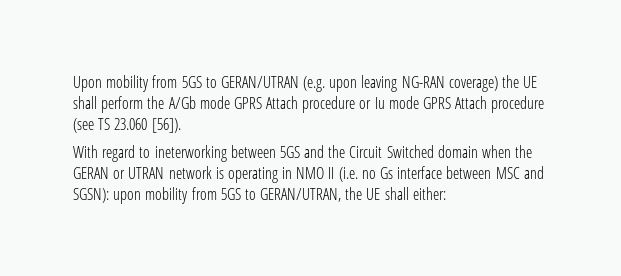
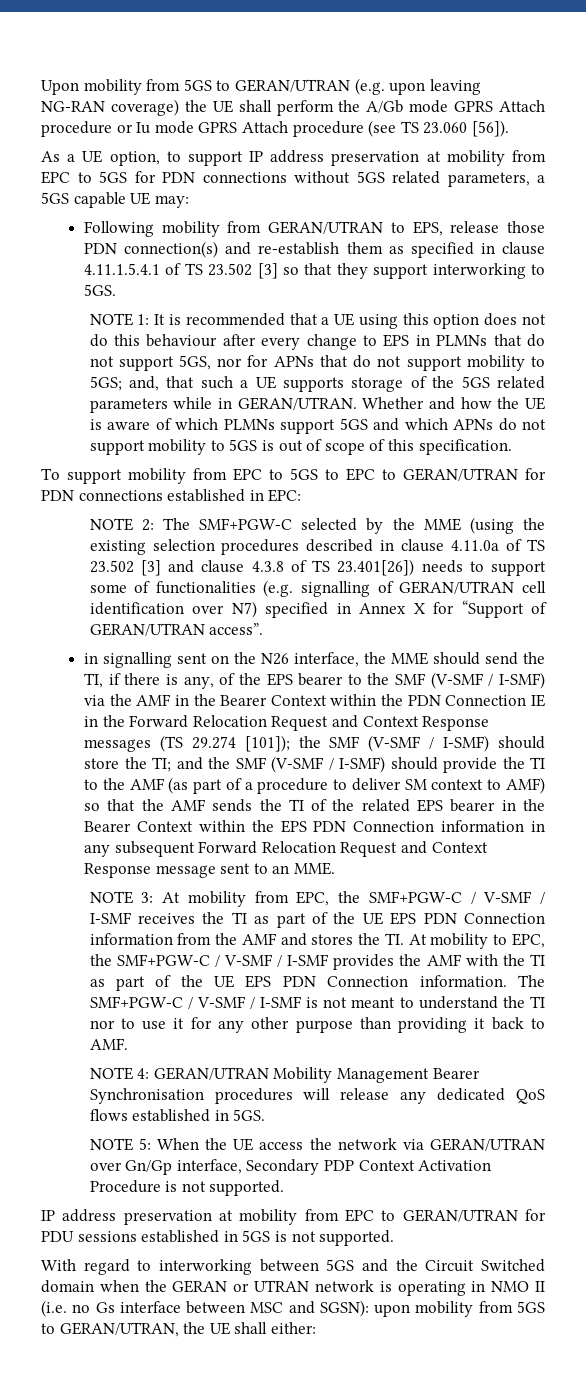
(181, 125) none -> [41,150,546,166] [41,171,545,187] [41,192,189,208] [83,221,545,237] [83,241,545,258] [83,263,545,279] [83,284,116,296] [89,313,546,329] [89,334,545,350] [89,355,546,371] [89,376,545,392] [89,397,545,413] [89,418,546,434] [89,439,512,455] [41,468,546,484] [41,489,302,502] [89,517,546,534] [89,539,545,555] [89,559,546,576] [89,580,546,597] [89,600,547,618] [89,623,264,636] [83,652,545,668] [83,672,545,689] [83,694,545,707] [83,715,490,731] [83,735,545,752] [83,756,546,773] [83,777,545,794] [83,799,545,812] [83,820,545,833] [83,841,488,857] [83,862,335,878] [89,891,545,907] [89,912,545,928] [89,933,545,949] [89,954,545,970] [89,975,545,991] [89,996,545,1009] [89,1017,545,1033] [89,1038,128,1050] [89,1067,480,1083] [89,1088,545,1104] [89,1109,266,1122] [89,1138,546,1151] [89,1159,492,1175] [89,1180,285,1196] [41,1209,546,1225] [41,1230,395,1246] // As a UE option, to support IP address preservation at mobility from EPC to 5GS for PDN connections without 5GS related parameters, a 5GS capable UE may: // Following mobility from GERAN/UTRAN to EPS, release those PDN connection(s) and re-establish them as specified in clause 4.11.1.5.4.1 of TS 23.502 [3] so that they support interworking to 5GS. // NOTE 1: It is recommended that a UE using this option does not do this behaviour after every change to EPS in PLMNs that do not support 5GS, nor for APNs that do not support mobility to 5GS; and, that such a UE supports storage of the 5GS related parameters while in GERAN/UTRAN. Whether and how the UE is aware of which PLMNs support 5GS and which APNs do not support mobility to 5GS is out of scope of this specification. // To support mobility from EPC to 5GS to EPC to GERAN/UTRAN for PDN connections established in EPC: // NOTE 2: The SMF+PGW-C selected by the MME (using the existing selection procedures described in clause 4.11.0a of TS 23.502 [3] and clause 4.3.8 of TS 23.401[26]) needs to support some of functionalities (e.g. signalling of GERAN/UTRAN cell identification over N7) specified in Annex X for “Support of GERAN/UTRAN access”. // in signalling sent on the N26 interface, the MME should send the TI, if there is any, of the EPS bearer to the SMF (V-SMF / I-SMF) via the AMF in the Bearer Context within the PDN Connection IE in the Forward Relocation Request and Context Response messages (TS 29.274 [101]); the SMF (V-SMF / I-SMF) should store the TI; and the SMF (V-SMF / I-SMF) should provide the TI to the AMF (as part of a procedure to deliver SM context to AMF) so that the AMF sends the TI of the related EPS bearer in the Bearer Context within the EPS PDN Connection information in any subsequent Forward Relocation Request and Context Response message sent to an MME. // NOTE 3: At mobility from EPC, the SMF+PGW-C / V-SMF / I-SMF receives the TI as part of the UE EPS PDN Connection information from the AMF and stores the TI. At mobility to EPC, the SMF+PGW-C / V-SMF / I-SMF provides the AMF with the TI as part of the UE EPS PDN Connection information. The SMF+PGW-C / V-SMF / I-SMF is not meant to understand the TI nor to use it for any other purpose than providing it back to AMF. // NOTE 4: GERAN/UTRAN Mobility Management Bearer Synchronisation procedures will release any dedicated QoS flows established in 5GS. // NOTE 5: When the UE access the network via GERAN/UTRAN over Gn/Gp interface, Secondary PDP Context Activation Procedure is not supported. // IP address preservation at mobility from EPC to GERAN/UTRAN for PDU sessions established in 5GS is not supported.
[154,145,227,162] ineterworking -> [159,1259,252,1275] interworking

